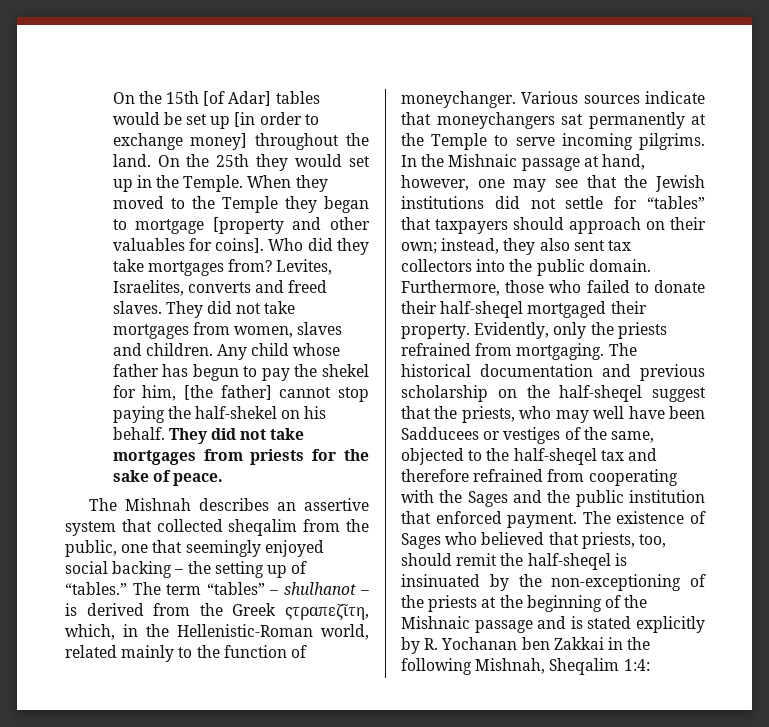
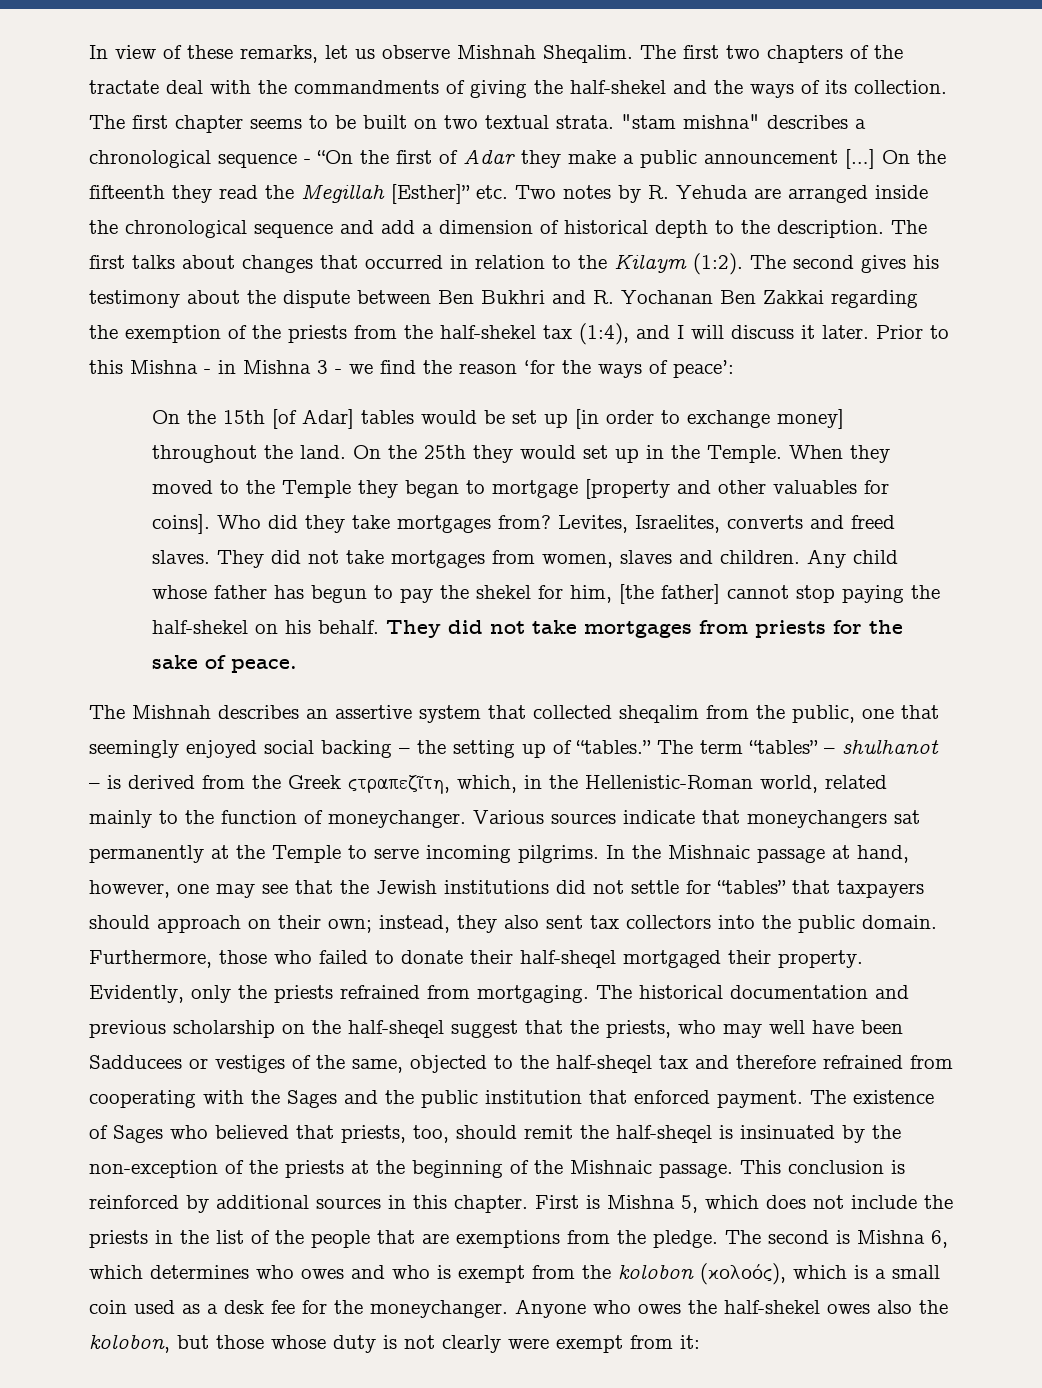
(112, 98) none -> [89,45,903,63] [89,80,947,98] [89,114,866,133] [89,149,946,169] [89,184,928,204] [89,220,927,238] [89,253,939,275] [89,290,918,308] [89,323,949,345] [89,360,734,378] In view of these remarks, let us observe Mishnah Sheqalim. The first two chapters of the tractate deal with the commandments of giving the half-shekel and the ways of its collection. The first chapter seems to be built on two textual strata. "stam mishna" describes a chronological sequence - “On the first of Adar they make a public announcement […] On the fifteenth they read the Megillah [Esther]” etc. Two notes by R. Yehuda are arranged inside the chronological sequence and add a dimension of historical depth to the description. The first talks about changes that occurred in relation to the Kilaym (1:2). The second gives his testimony about the dispute between Ben Bukhri and R. Yochanan Ben Zakkai regarding the exemption of the priests from the half-shekel tax (1:4), and I will discuss it later. Prior to this Mishna - in Mishna 3 - we find the reason ‘for the ways of peace’: //
[551,574,682,591] non-exceptioning -> [89,1160,218,1178] non-exception
[474,616,705,633] [401,637,651,654] [401,658,650,675] passage and is stated explicitly by R. Yochanan ben Zakkai in the following Mishnah, Sheqalim 1:4: -> [659,1160,905,1178] [89,1195,953,1213] [89,1230,948,1248] [89,1263,940,1285] [89,1299,948,1318] [89,1334,700,1353] passage. This conclusion is reinforced by additional sources in this chapter. First is Mishna 5, which does not include the priests in the list of the people that are exemptions from the pledge. The second is Mishna 6, which determines who owes and who is exempt from the kolobon (κολοός), which is a small coin used as a desk fee for the moneychanger. Anyone who owes the half-shekel owes also the kolobon, but those whose duty is not clearly were exempt from it:

